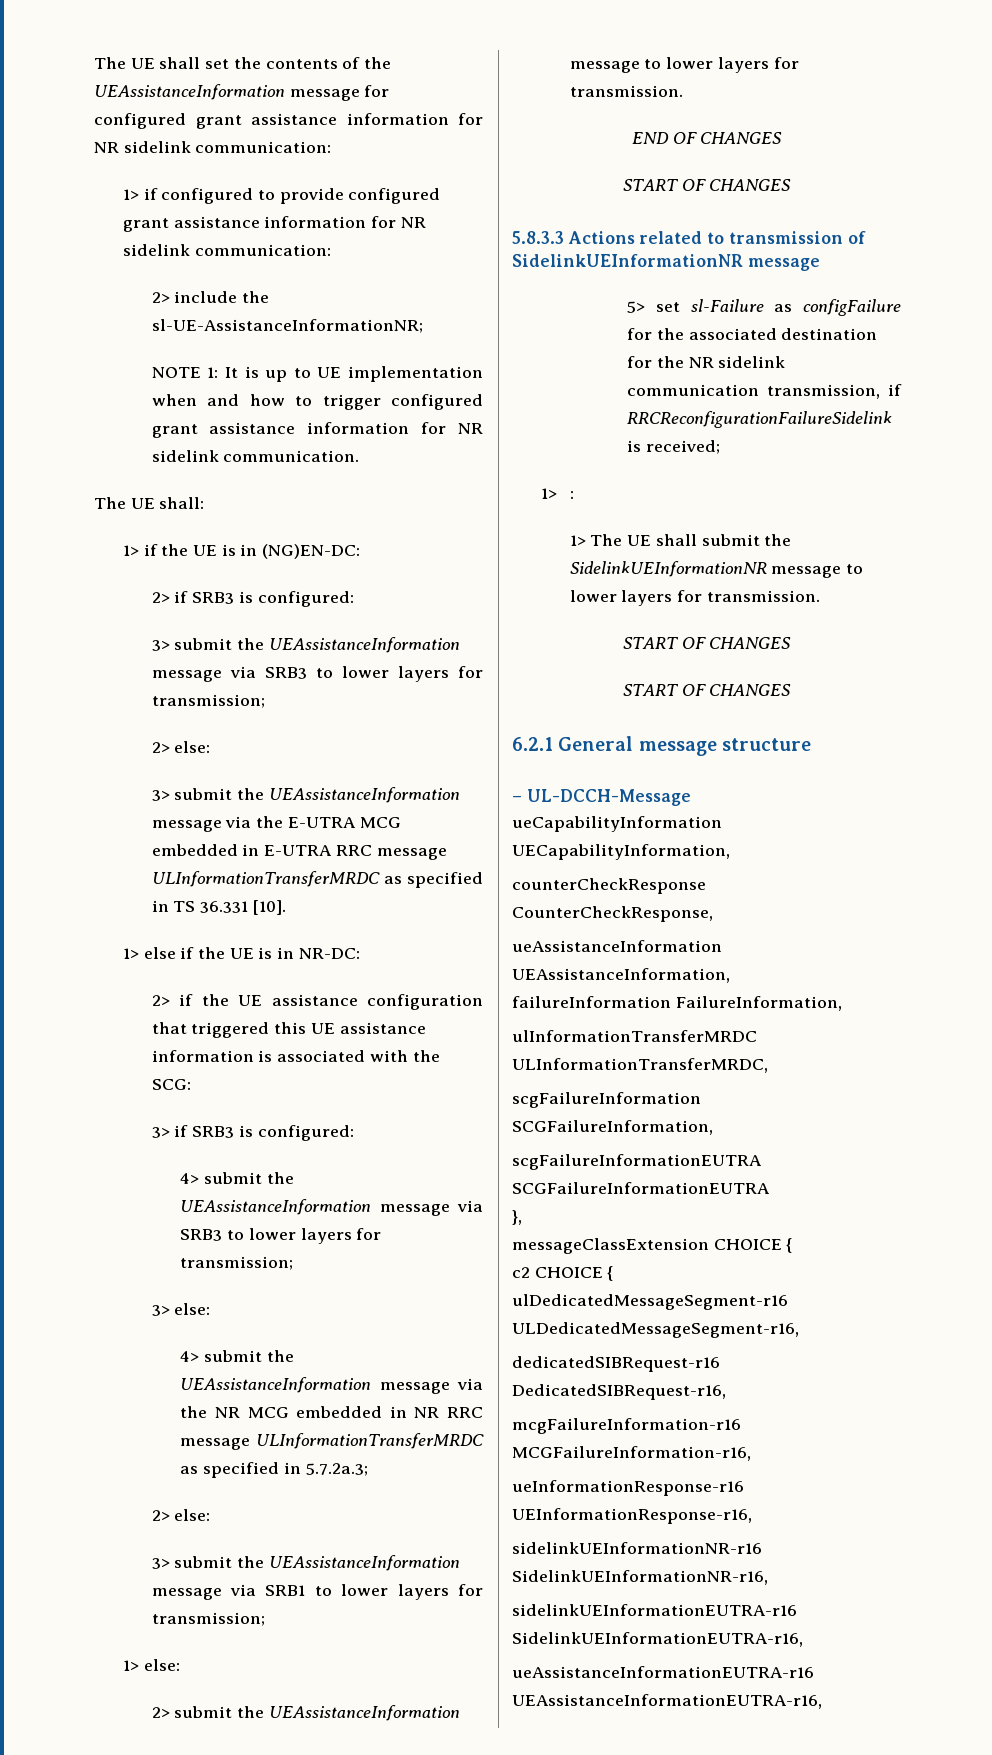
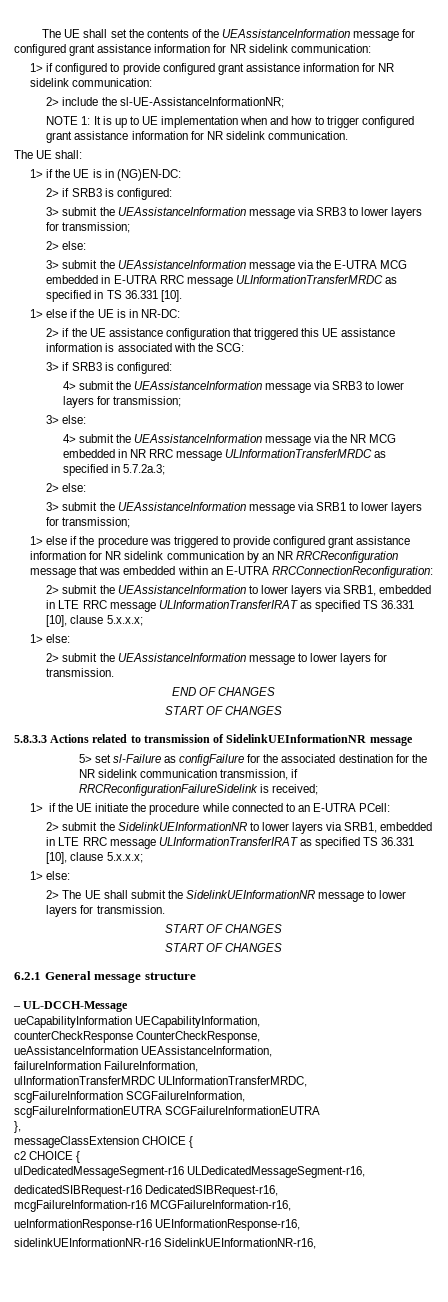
(265, 1619) none -> [30,536,411,548] [30,551,399,563] [30,566,433,578] [46,585,432,597] [46,600,415,612] [46,615,143,627] // 1> else if the procedure was triggered to provide configured grant assistance information for NR sidelink communication by an NR RRCReconfiguration message that was embedded within an E-UTRA RRCConnectionReconfiguration: // 2> submit the UEAssistanceInformation to lower layers via SRB1, embedded in LTE RRC message ULInformationTransferIRAT as specified TS 36.331 [10], clause 5.x.x.x;
[569,491,574,499] [569,535,586,546] : // 1> -> [48,803,391,815] [46,822,433,834] [46,837,415,849] [46,852,143,864] [30,871,71,880] [46,890,60,899] if the UE initiate the procedure while connected to an E-UTRA PCell: // 2> submit the SidelinkUEInformationNR to lower layers via SRB1, embedded in LTE RRC message ULInformationTransferIRAT as specified TS 36.331 [10], clause 5.x.x.x; // 1> else: // 2>
[512,1604,797,1616] [512,1632,803,1647] [512,1666,814,1678] [512,1694,822,1709] // sidelinkUEInformationEUTRA-r16 SidelinkUEInformationEUTRA-r16, // ueAssistanceInformationEUTRA-r16 UEAssistanceInformationEUTRA-r16, -> (317, 1243) none

